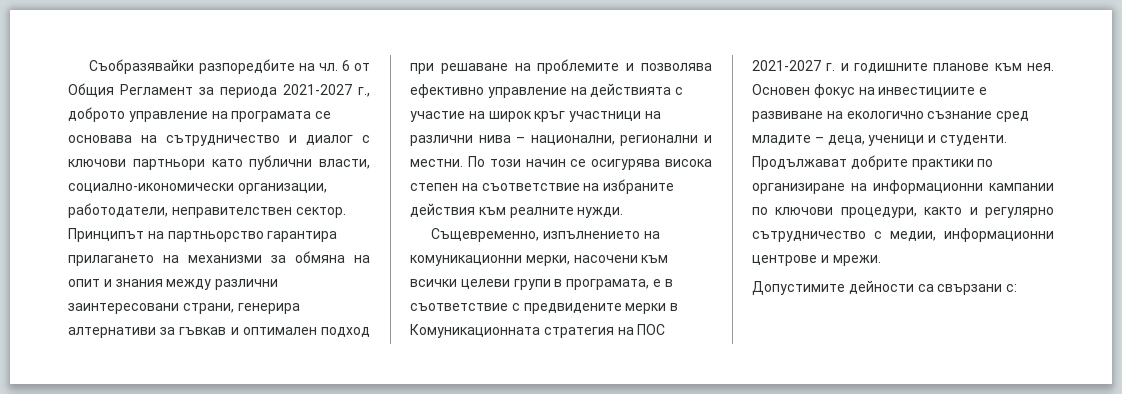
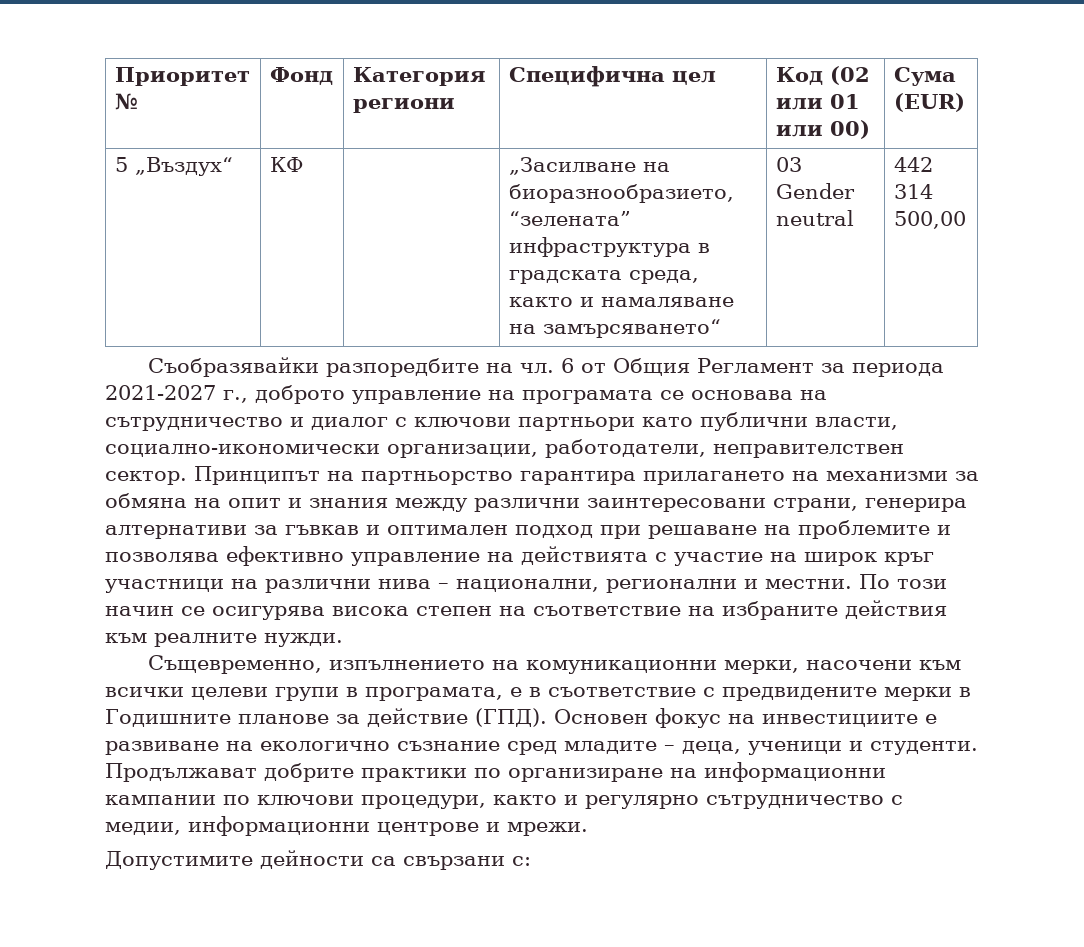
(89, 66) none -> [114,67,250,86] [114,93,138,110] [269,67,333,85] [352,67,486,86] [352,98,455,113] [508,66,716,87] [775,66,870,85] [775,94,860,110] [775,120,870,139] [893,67,956,86] [893,93,965,112] [114,157,233,176] [269,157,303,172] [508,157,670,175] [508,184,734,203] [508,211,631,226] [508,237,710,257] [508,270,699,284] [508,297,734,307] [508,319,721,338] [775,157,802,172] [775,183,855,199] [775,210,854,226] [893,157,933,172] [893,184,933,199] [893,211,966,229] Приоритет № | Фонд | Категория региони | Специфична цел | Код (02 или 01 или 00) | Сума (EUR) // 5 „Въздух“ | КФ | | „Засилване на биоразнообразието, “зелената” инфраструктура в градската среда, както и намаляване на замърсяването“ | 03 Gender neutral | 442 314 500,00 //
[410,324,666,338] [752,60,1054,73] Комуникационната стратегия на ПОС 2021-2027 г. и годишните планове към нея. -> [105,708,547,727] Годишните планове за действие (ГПД).

